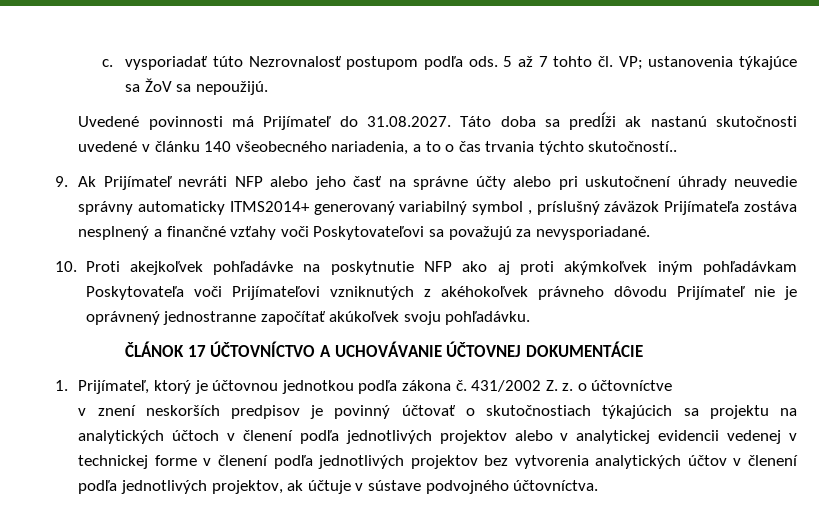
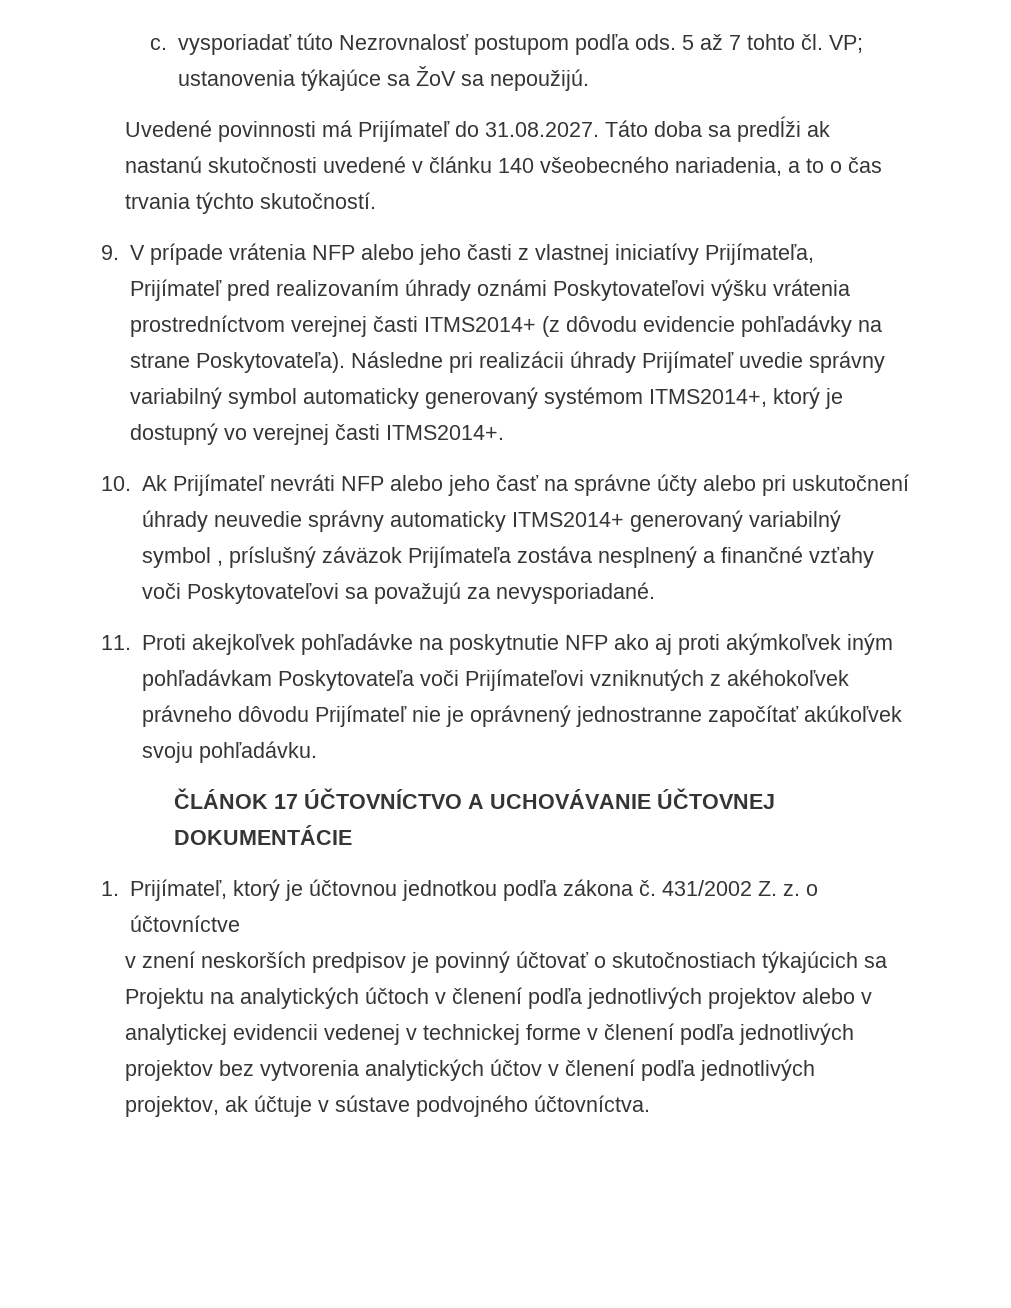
[588,141,678,152] [55,176,68,187] skutočností.. // 9. -> [260,192,377,209] [101,243,814,265] [129,279,850,301] [129,315,882,337] [129,351,885,373] [129,387,843,409] [129,423,504,445] [101,476,131,491] skutočností. // 9. V prípade vrátenia NFP alebo jeho časti z vlastnej iniciatívy Prijímateľa, Prijímateľ pred realizovaním úhrady oznámi Poskytovateľovi výšku vrátenia prostredníctvom verejnej časti ITMS2014+ (z dôvodu evidencie pohľadávky na strane Poskytovateľa). Následne pri realizácii úhrady Prijímateľ uvedie správny variabilný symbol automaticky generovaný systémom ITMS2014+, ktorý je dostupný vo verejnej časti ITMS2014+. // 10.
[55,261,77,272] 10. -> [101,635,131,650] 11.
[709,405,769,419] projektu -> [125,988,205,1009] Projektu

